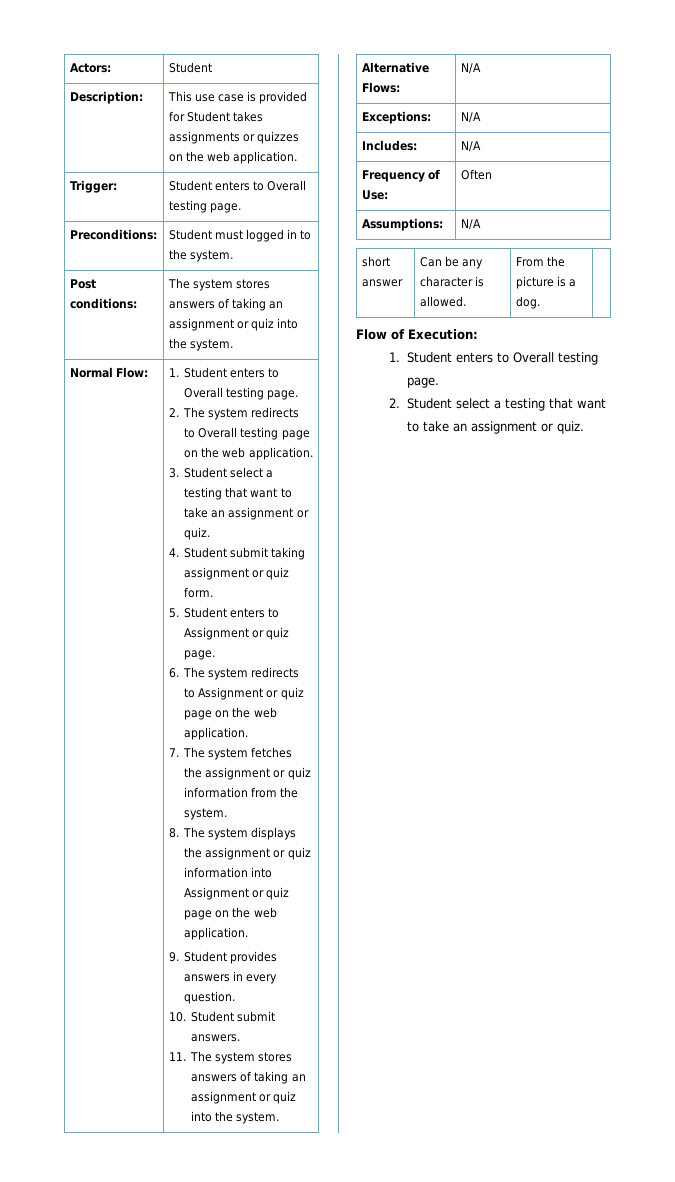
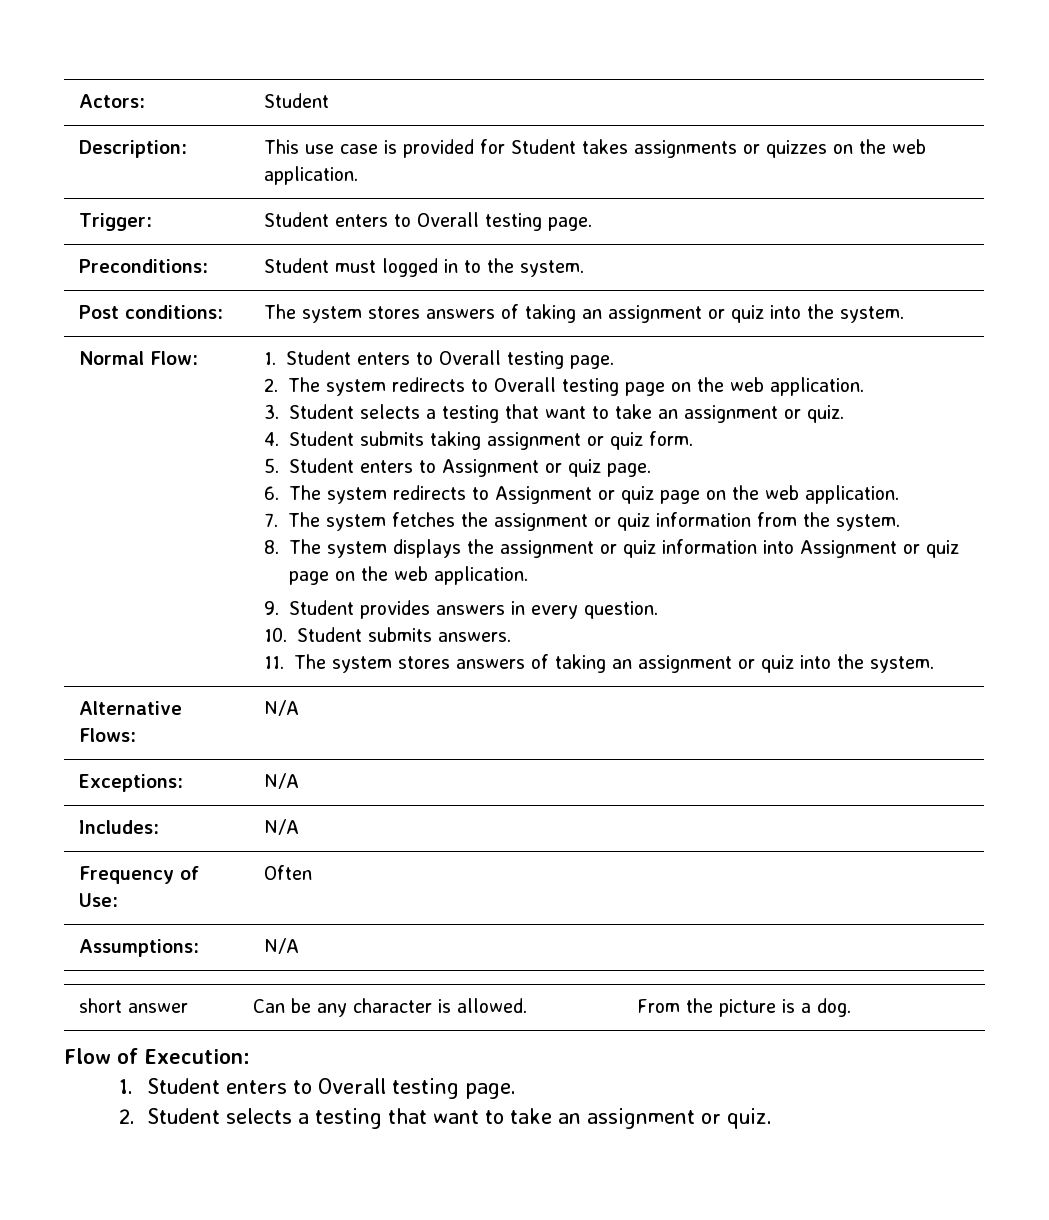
[230,467,264,478] select -> [360,404,421,419] selects
[230,547,269,558] submit -> [360,431,425,446] submits
[237,1011,276,1022] submit -> [368,627,433,642] submits
[455,398,490,409] select -> [225,1108,292,1124] selects

